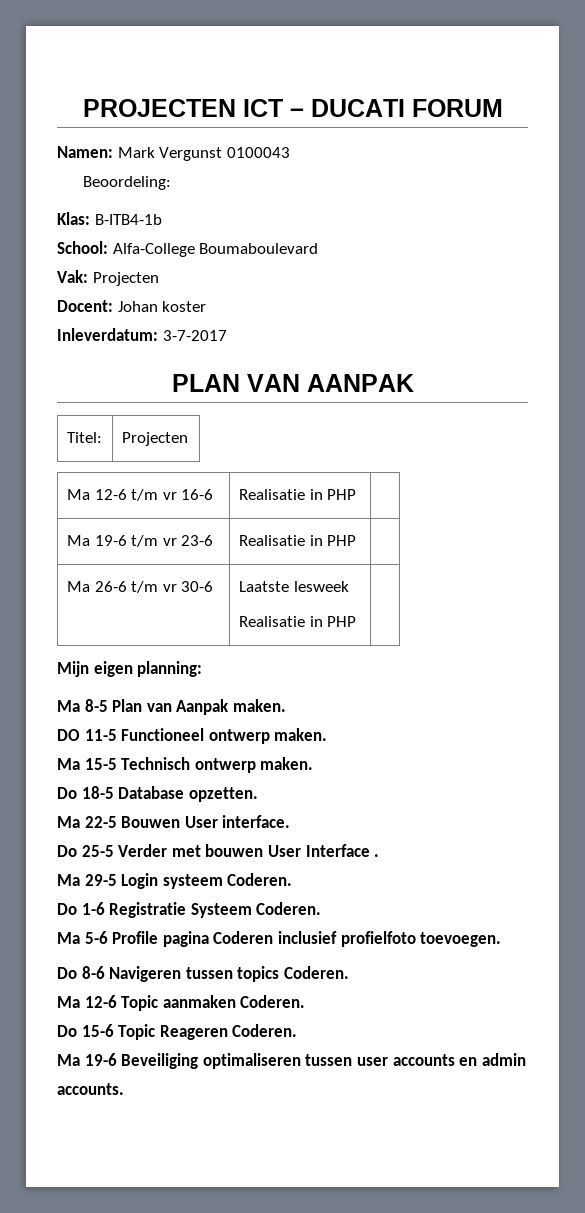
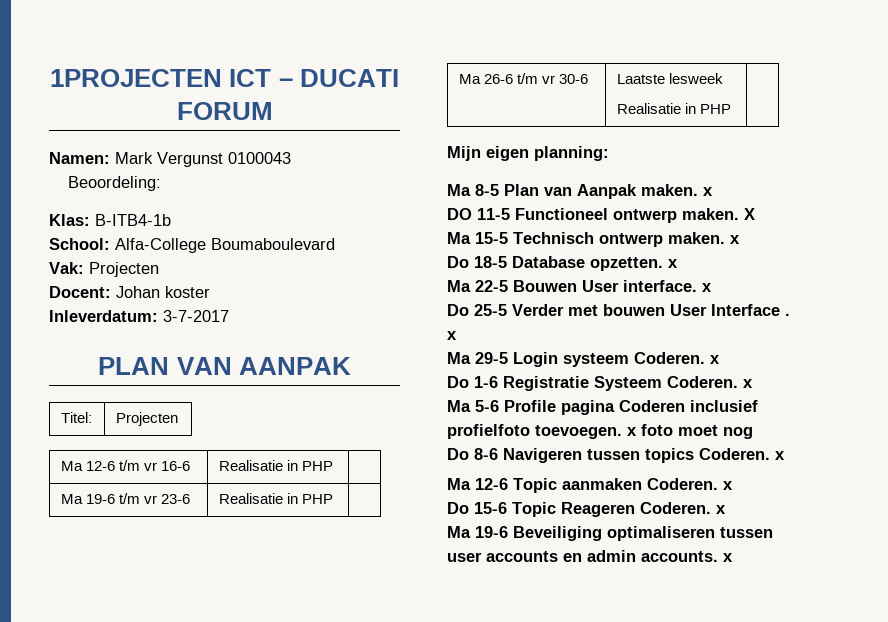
[82,99,236,117] PROJECTEN -> [50,69,223,87] 1PROJECTEN
(286, 705) none -> [703,187,713,196] x
(328, 734) none -> [744,208,755,220] X
(314, 763) none -> [730,235,740,244] x
(258, 794) none -> [668,259,678,268] x
(291, 821) none -> [702,283,712,292] x
(380, 855) none -> [447,331,457,340] x
(293, 879) none -> [710,355,720,364] x
(322, 908) none -> [743,379,753,388] x
(502, 939) none -> [627,424,753,439] x foto moet nog
(349, 972) none -> [775,451,785,460] x
(306, 1001) none -> [723,481,733,490] x
(298, 1030) none -> [716,505,726,514] x
(124, 1089) none -> [723,553,733,562] x

